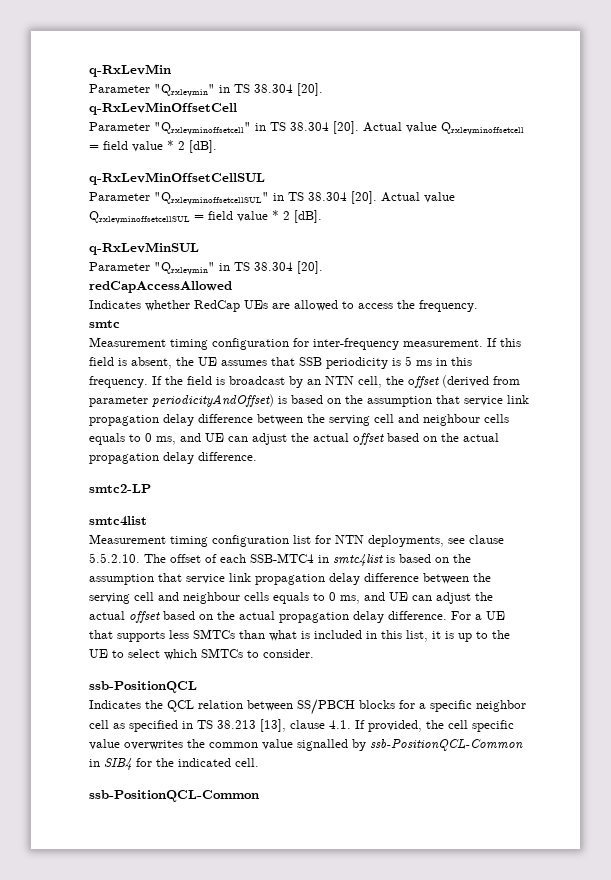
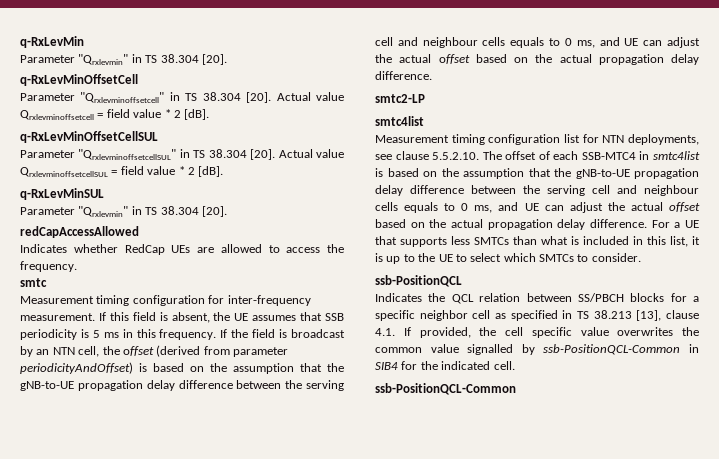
[464,395,529,406] service link -> [327,363,344,372] [20,381,74,391] the gNB-to-UE
[186,573,251,584] service link -> [554,168,630,179] the gNB-to-UE

